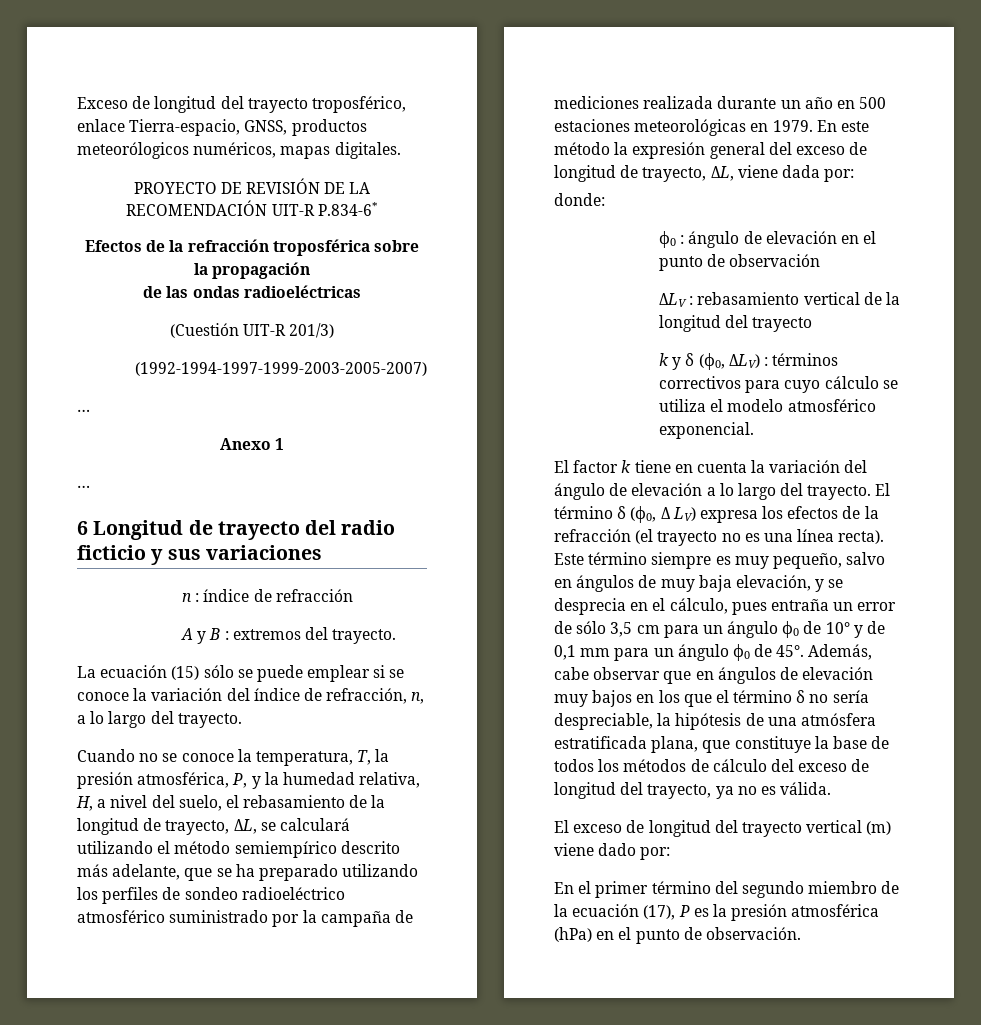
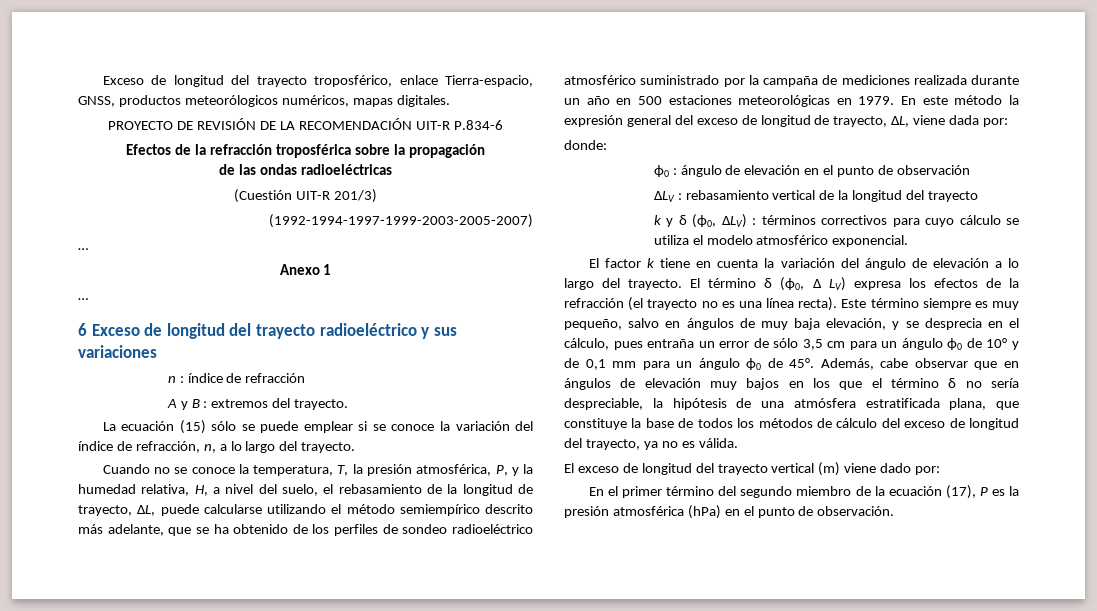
[317,202,378,216] P.834-6* -> [453,120,503,130] P.834-6
[93,520,396,540] [77,545,146,560] Longitud de trayecto del radio ficticio -> [91,323,417,339] Exceso de longitud del trayecto radioeléctrico
[260,818,350,831] se calculará -> [160,504,262,516] puede calcularse
[258,864,419,881] preparado utilizando -> [233,524,308,534] obtenido de

